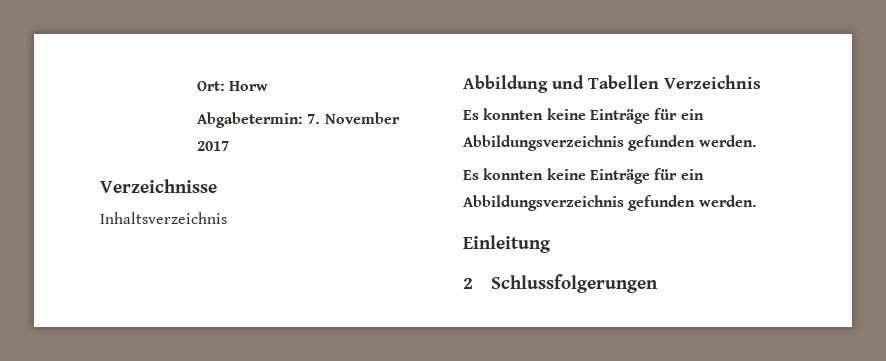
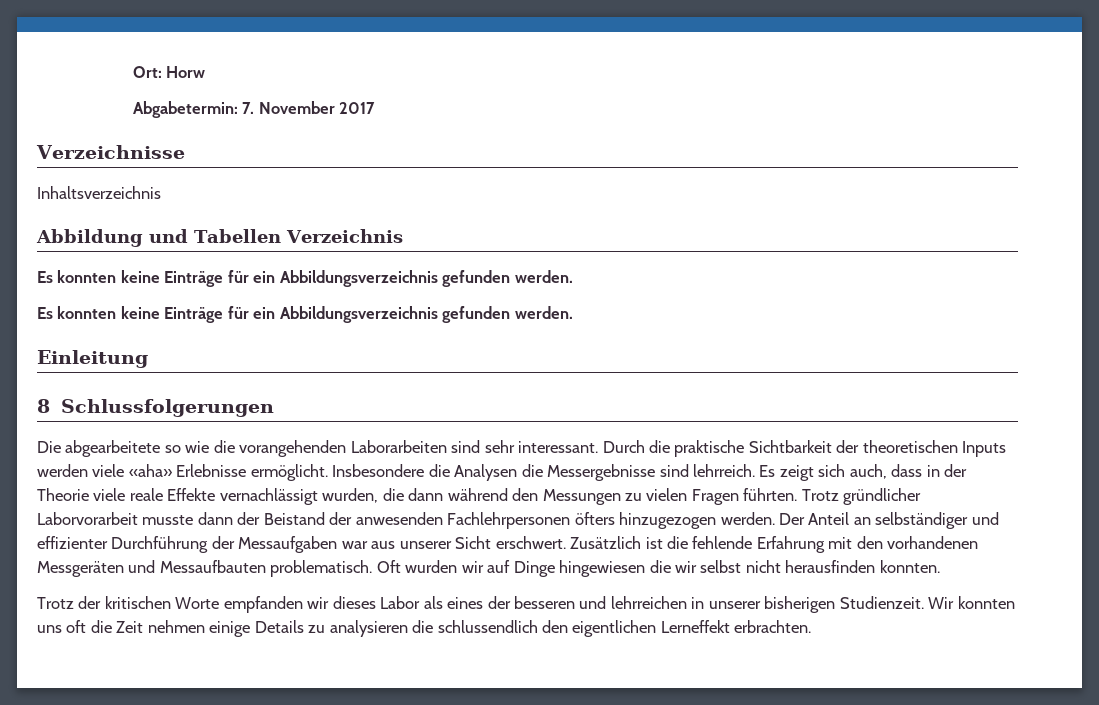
[463,278,473,289] 2 -> [37,399,50,413] 8
(659, 283) none -> [37,440,1007,457] [37,464,968,481] [37,488,922,505] [37,512,999,529] [37,536,979,553] [37,560,940,577] [37,596,1015,613] [37,620,812,637] // Die abgearbeitete so wie die vorangehenden Laborarbeiten sind sehr interessant. Durch die praktische Sichtbarkeit der theoretischen Inputs werden viele «aha» Erlebnisse ermöglicht. Insbesondere die Analysen die Messergebnisse sind lehrreich. Es zeigt sich auch, dass in der Theorie viele reale Effekte vernachlässigt wurden, die dann während den Messungen zu vielen Fragen führten. Trotz gründlicher Laborvorarbeit musste dann der Beistand der anwesenden Fachlehrpersonen öfters hinzugezogen werden. Der Anteil an selbständiger und effizienter Durchführung der Messaufgaben war aus unserer Sicht erschwert. Zusätzlich ist die fehlende Erfahrung mit den vorhandenen Messgeräten und Messaufbauten problematisch. Oft wurden wir auf Dinge hingewiesen die wir selbst nicht herausfinden konnten. // Trotz der kritischen Worte empfanden wir dieses Labor als eines der besseren und lehrreichen in unserer bisherigen Studienzeit. Wir konnten uns oft die Zeit nehmen einige Details zu analysieren die schlussendlich den eigentlichen Lerneffekt erbrachten.

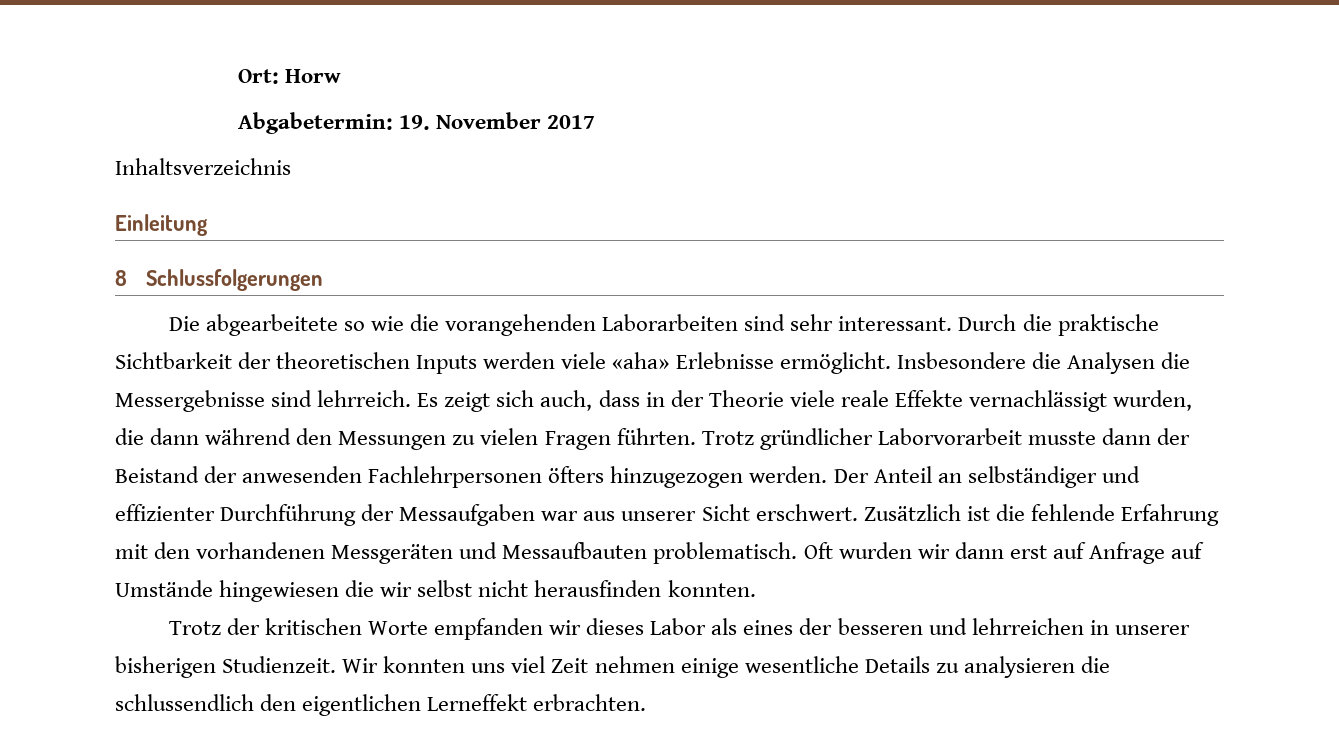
[242,102,255,114] 7. -> [399,115,431,130] 19.
[36,145,185,159] // Verzeichnisse -> (596, 122) none
[36,229,403,247] [37,270,573,287] [37,306,573,323] // Abbildung und Tabellen Verzeichnis // Es konnten keine Einträge für ein Abbildungsverzeichnis gefunden werden. // Es konnten keine Einträge für ein Abbildungsverzeichnis gefunden werden. -> (291, 166) none
[487,560,555,577] auf Dinge -> [954,542,1205,564] [115,580,213,597] dann erst auf Anfrage auf Umstände
[66,620,112,633] oft die -> [511,656,546,673] viel
(251, 629) none -> [744,656,859,673] wesentliche

